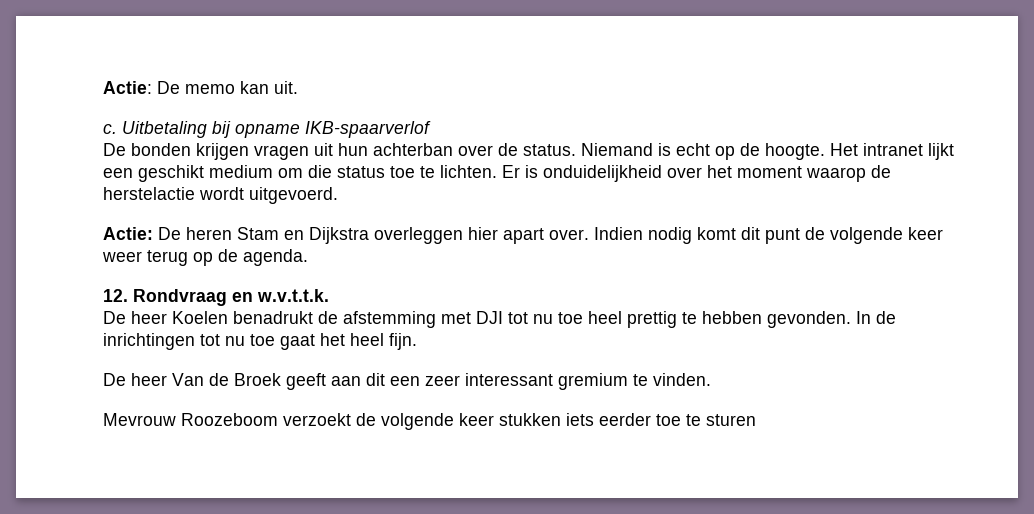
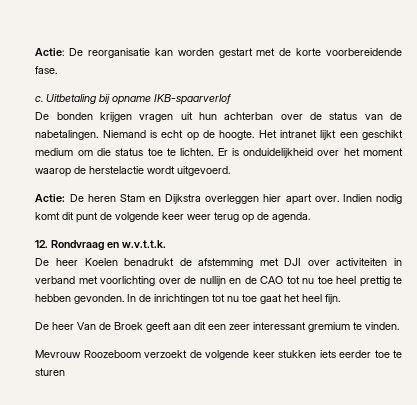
[102,81,298,94] Actie: De memo kan uit. -> [35,48,402,58] [35,66,58,74] Actie: De reorganisatie kan worden gestart met de korte voorbereidende fase.
[522,144,576,156] status. -> [329,112,403,120] [35,130,99,140] status van de nabetalingen.
(503, 317) none -> [307,258,403,266] [35,276,284,286] over activiteiten in verband met voorlichting over de nullijn en de CAO

